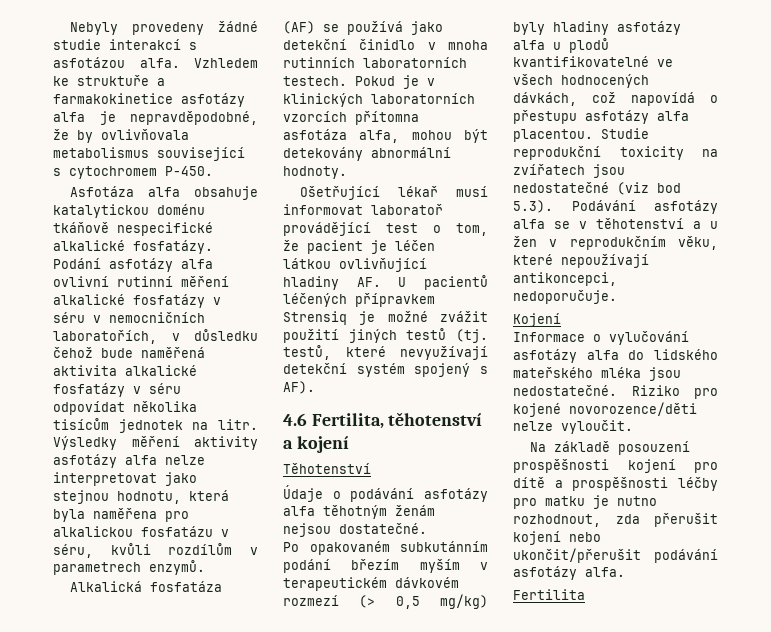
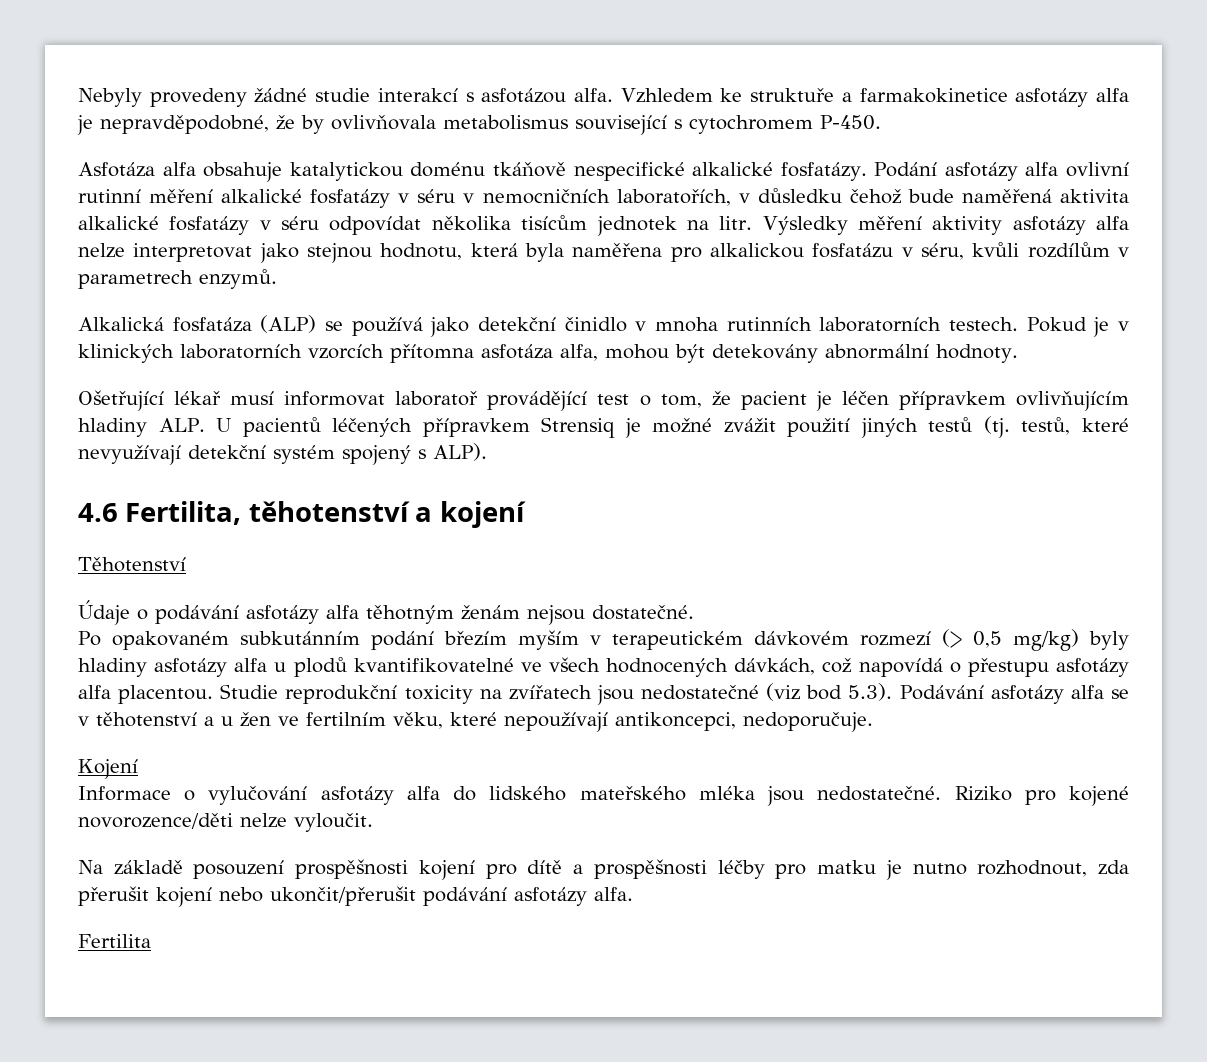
[283,21,315,34] (AF) -> [260,315,317,333] (ALP)
[283,258,427,272] [283,276,381,290] látkou ovlivňující hladiny AF. -> [898,391,1129,411] [78,418,205,437] přípravkem ovlivňujícím hladiny ALP.
[283,381,315,394] AF). -> [433,443,487,461] ALP).
[549,236,666,250] v reprodukčním -> [278,712,386,726] ve fertilním

